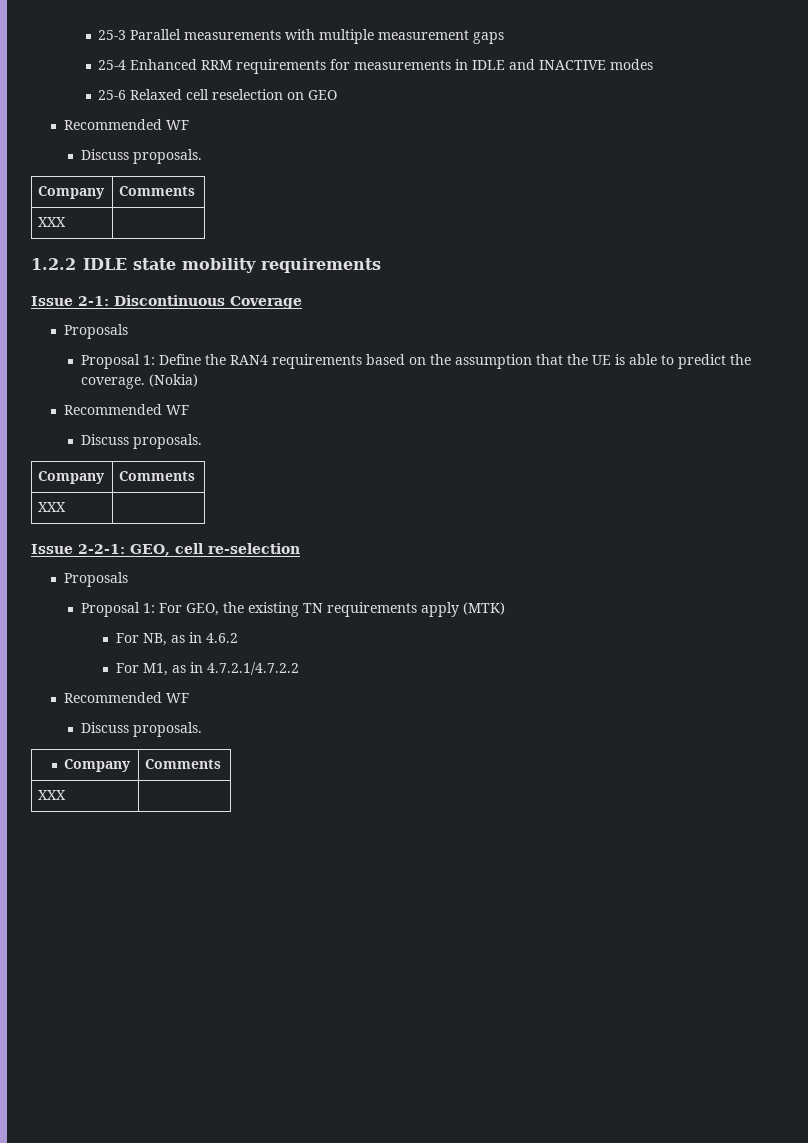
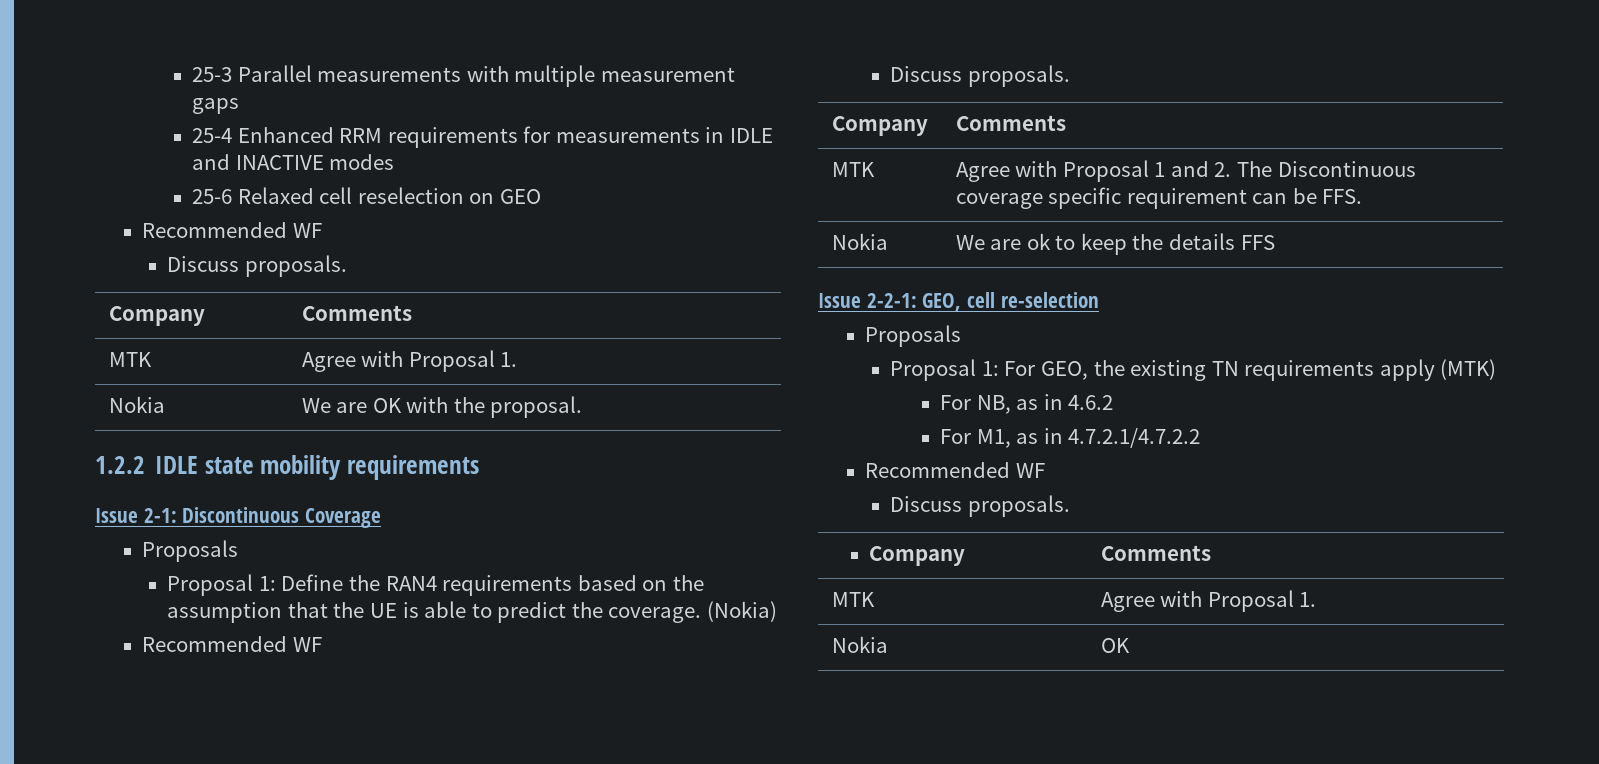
[38,217,67,227] XXX | -> [108,352,152,367] [301,350,518,372] [108,396,165,413] [301,396,583,418] MTK | Agree with Proposal 1. // Nokia | We are OK with the proposal.
[38,502,67,512] XXX | -> [831,162,875,177] [955,160,1416,182] [955,187,1363,209] [831,233,888,250] [955,233,1275,255] MTK | Agree with Proposal 1 and 2. The Discontinuous coverage specific requirement can be FFS. // Nokia | We are ok to keep the details FFS
[38,790,67,800] XXX | -> [831,592,875,607] [1100,590,1317,612] [831,636,888,653] [1100,638,1130,653] MTK | Agree with Proposal 1. // Nokia | OK

